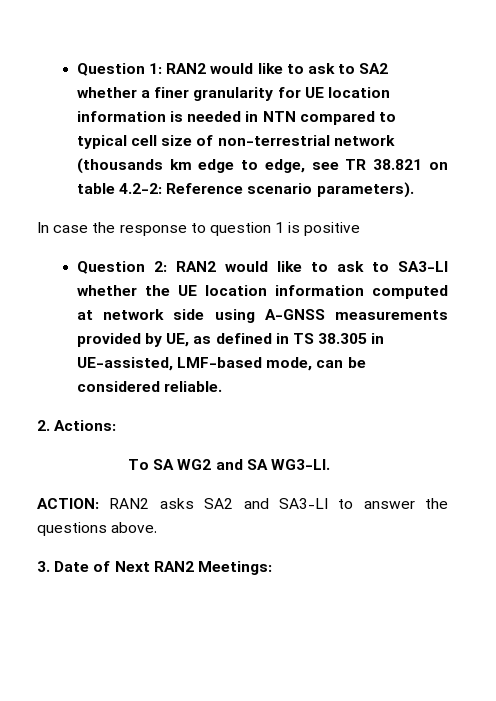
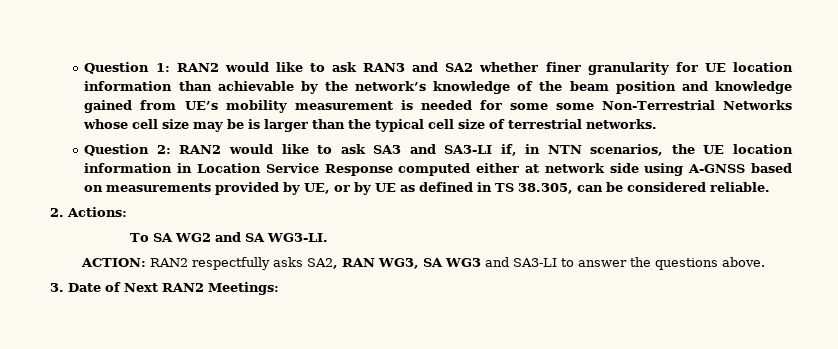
[338,64,356,74] to -> [363,62,439,72] RAN3 and
[140,90,150,98] a -> (539, 67) none
[169,111,396,125] [76,135,395,149] [76,158,449,174] [76,182,414,198] [37,222,361,236] is needed in NTN compared to typical cell size of non-terrestrial network (thousands km edge to edge, see TR 38.821 on table 4.2-2: Reference scenario parameters). // In case the response to question 1 is positive -> [178,81,792,94] [84,100,792,113] [83,119,658,132] than achievable by the network’s knowledge of the beam position and knowledge gained from UE’s mobility measurement is needed for some some Non-Terrestrial Networks whose cell size may be is larger than the typical cell size of terrestrial networks.
[371,261,449,272] [76,285,448,299] to SA3-LI whether the UE location information computed -> [373,144,794,156] [84,163,520,176] SA3 and SA3-LI if, in NTN scenarios, the UE location information in Location Service Response computed either
(325, 314) none -> [751,163,793,173] [84,185,104,192] based on
(190, 340) none -> [334,182,397,195] or by UE
[318,333,385,344] [76,357,313,371] 38.305 in UE-assisted, LMF-based mode, -> [518,183,574,194] 38.305,
[159,498,234,509] asks SA2 -> [191,257,481,270] respectfully asks SA2, RAN WG3, SA WG3

